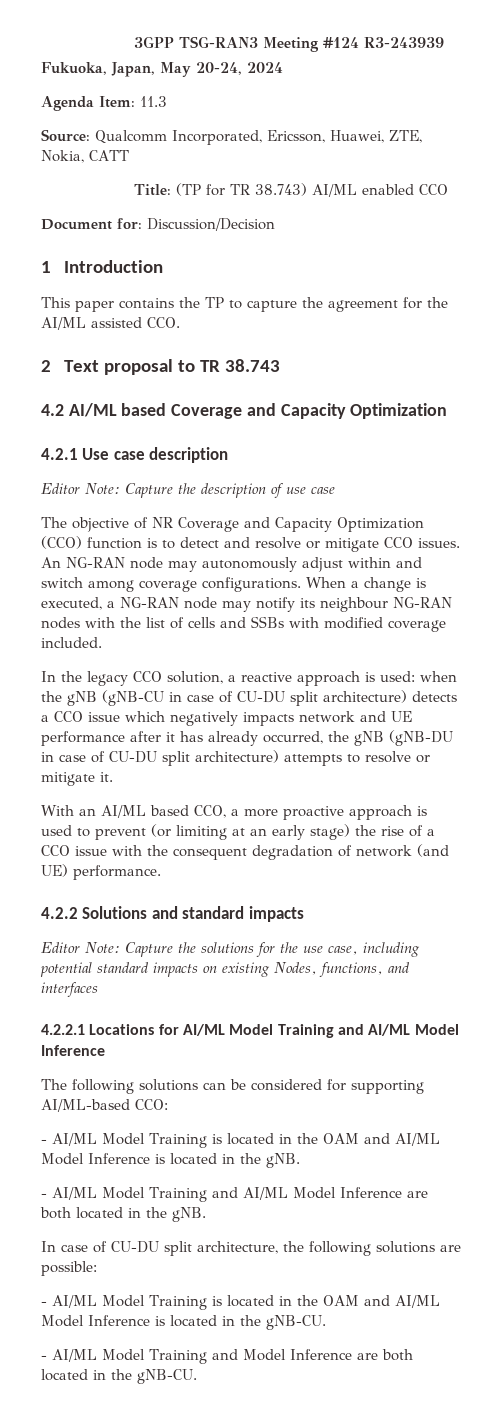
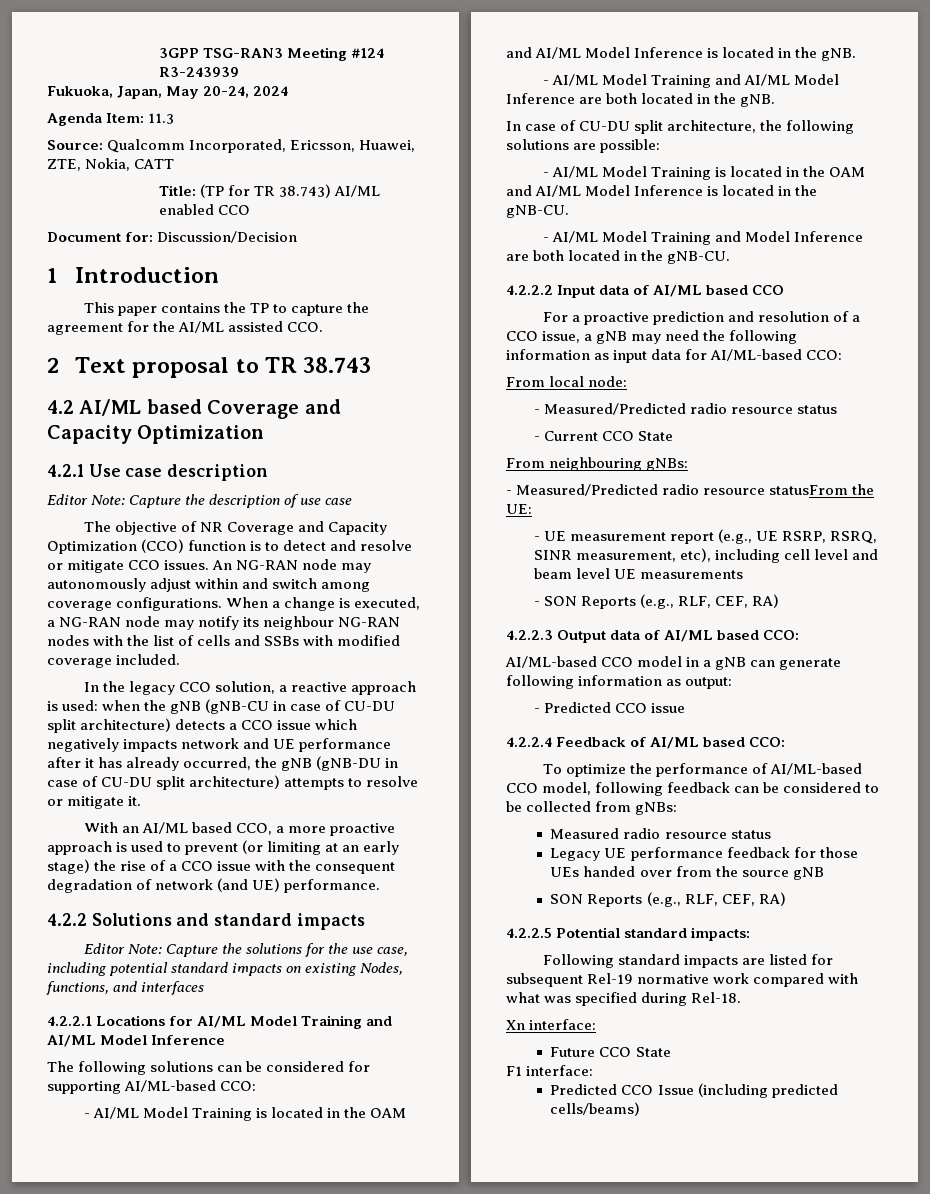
(197, 1376) none -> [506,285,785,298] [542,311,861,325] [506,330,798,344] [506,349,843,363] [506,376,628,387] [533,403,838,415] [533,431,674,441] [506,457,689,471] [506,484,875,496] [506,504,532,514] [533,529,878,544] [533,548,879,563] [533,568,744,579] [533,594,780,609] [506,630,800,643] [505,656,842,670] [506,675,733,689] [533,702,686,713] [506,737,786,749] [542,763,862,777] [506,782,880,796] [506,801,678,815] [550,828,771,839] [550,847,858,861] [550,866,824,880] [550,892,786,907] [506,927,751,941] [542,954,833,968] [506,973,859,987] [506,992,742,1006] [506,1019,597,1030] [550,1047,671,1057] [506,1065,594,1076] [550,1083,838,1098] [550,1102,641,1116] // 4.2.2.2 Input data of AI/ML based CCO // For a proactive prediction and resolution of a CCO issue, a gNB may need the following information as input data for AI/ML-based CCO: // From local node: // - Measured/Predicted radio resource status // - Current CCO State // From neighbouring gNBs: // - Measured/Predicted radio resource statusFrom the UE: // - UE measurement report (e.g., UE RSRP, RSRQ, SINR measurement, etc), including cell level and beam level UE measurements // - SON Reports (e.g., RLF, CEF, RA) // 4.2.2.3 Output data of AI/ML based CCO: // AI/ML-based CCO model in a gNB can generate following information as output: // - Predicted CCO issue // 4.2.2.4 Feedback of AI/ML based CCO: // To optimize the performance of AI/ML-based CCO model, following feedback can be considered to be collected from gNBs: // Measured radio resource status // Legacy UE performance feedback for those UEs handed over from the source gNB // SON Reports (e.g., RLF, CEF, RA) // 4.2.2.5 Potential standard impacts: // Following standard impacts are listed for subsequent Rel-19 normative work compared with what was specified during Rel-18. // Xn interface: // Future CCO State // F1 interface: // Predicted CCO Issue (including predicted cells/beams)

